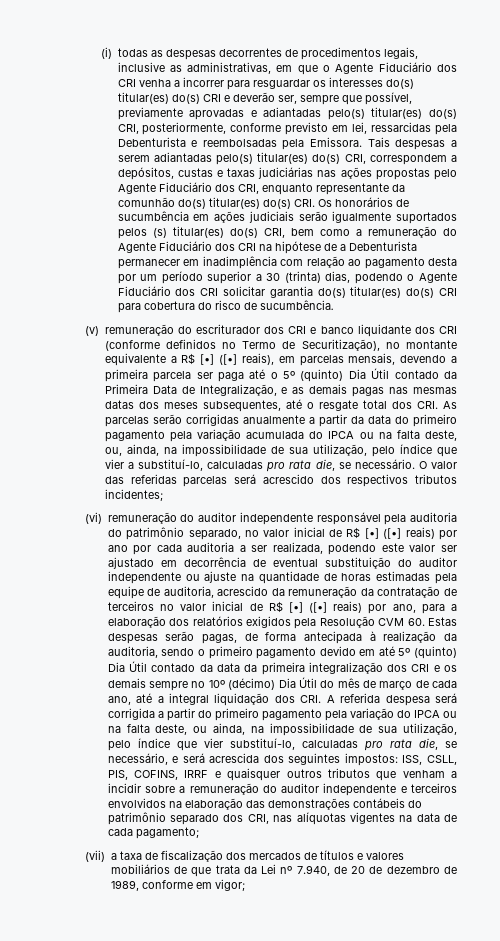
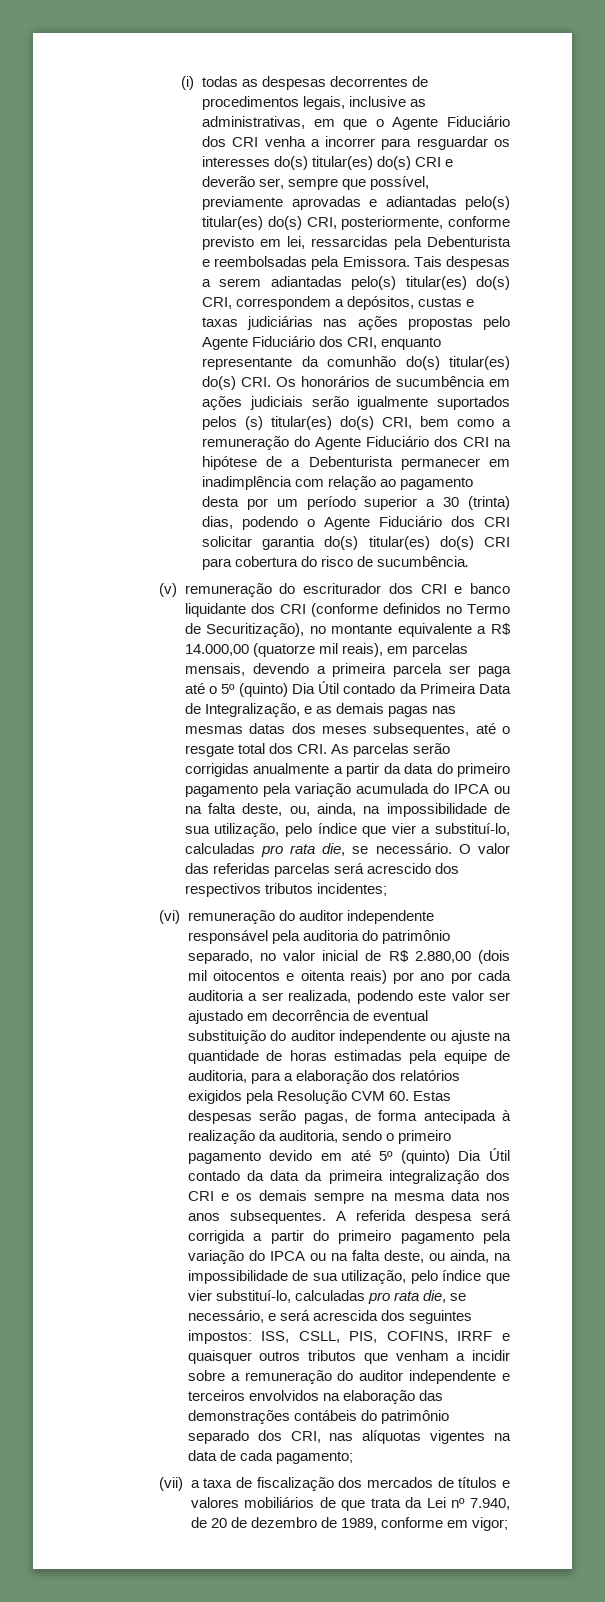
[200,354,238,365] [•] ([•] -> [184,643,338,657] 14.000,00 (quatorze mil
[364,528,402,539] [•] ([•] -> [414,950,511,964] [187,970,345,981] 2.880,00 (dois mil oitocentos e oitenta
[217,586,457,598] [107,601,416,614] acrescido da remuneração da contratação de terceiros no valor inicial de R$ [•] ([•] reais) por ano, -> (247, 1076) none
[191,677,458,690] [107,693,322,706] no 10º (décimo) Dia Útil do mês de março de cada ano, até a integral liquidação dos CRI. -> [370,1190,510,1201] [187,1210,326,1224] na mesma data nos anos subsequentes.

